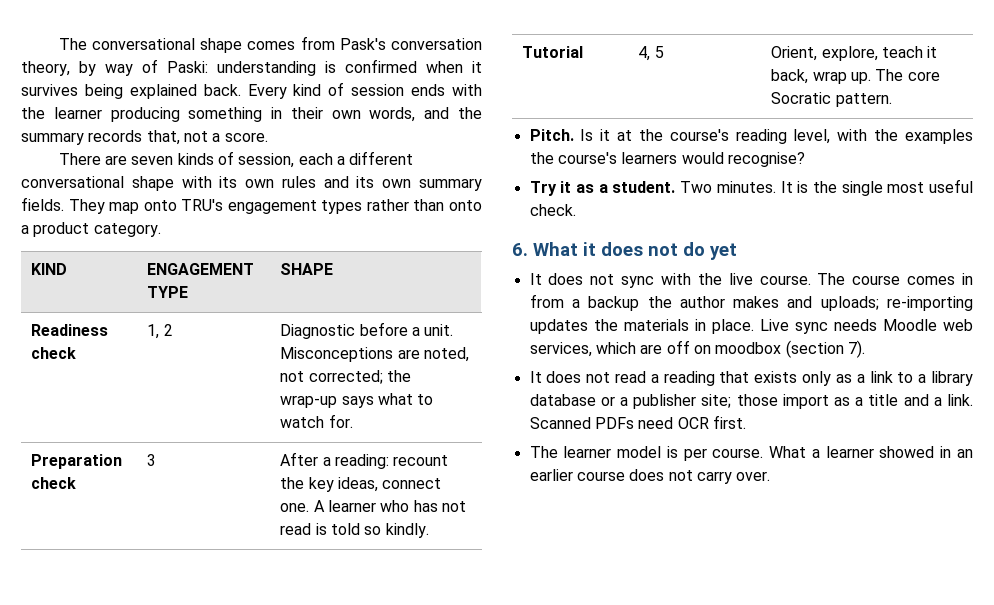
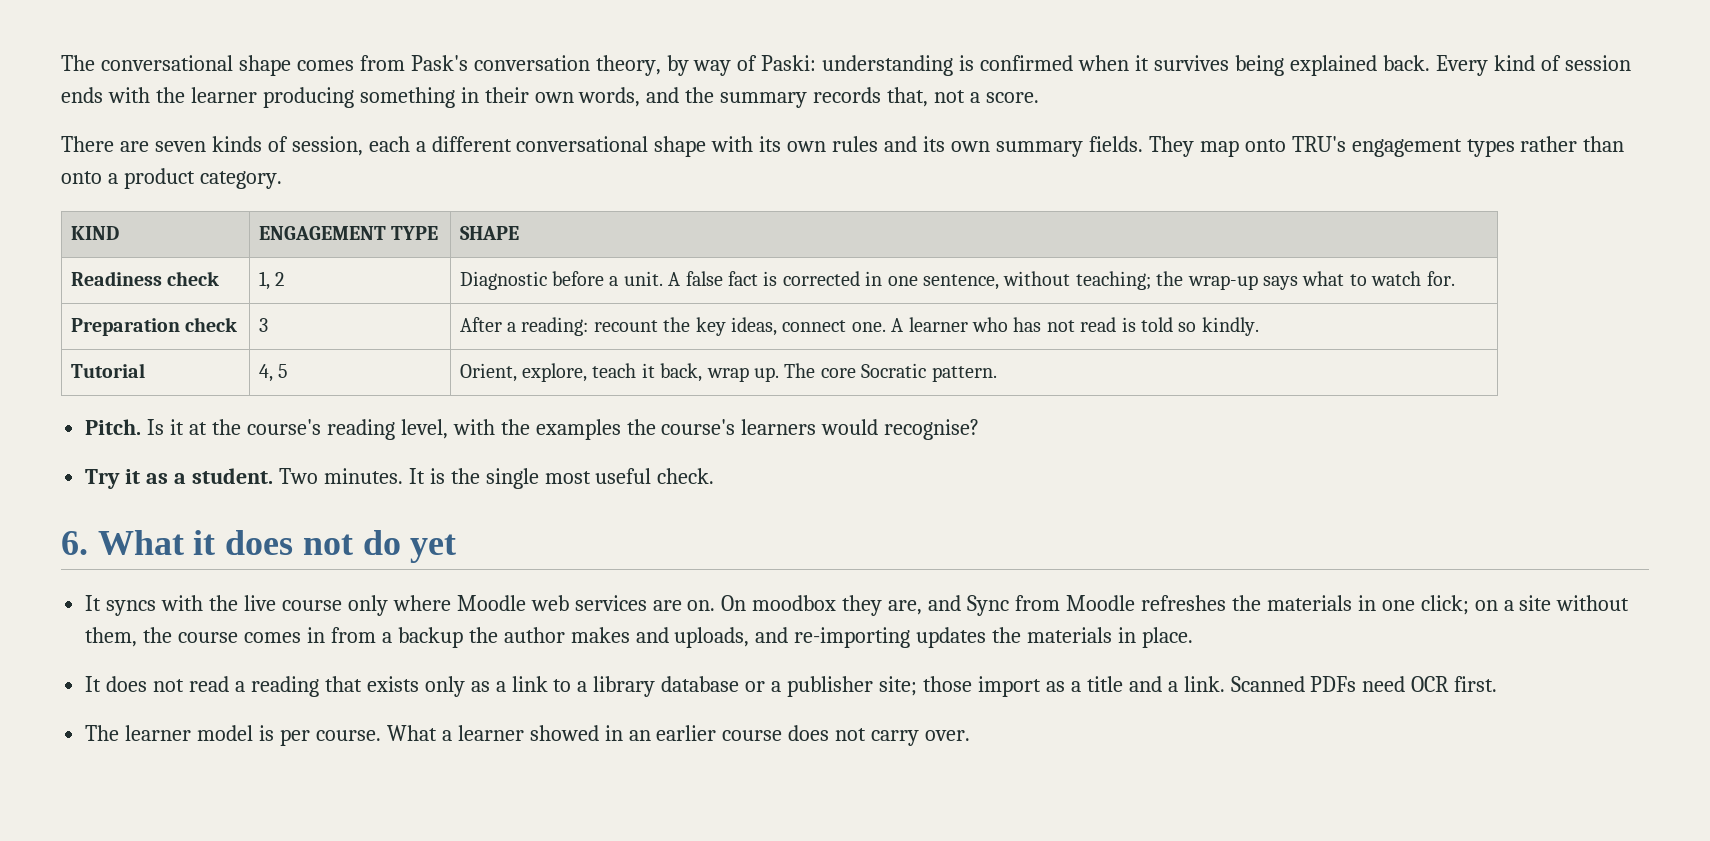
[280,347,469,362] [280,370,383,384] Misconceptions are noted, not corrected; -> [668,271,1151,290] A false fact is corrected in one sentence, without teaching;
[548,273,846,288] does not sync with the live course. The -> [106,595,1630,616] [85,627,173,647] syncs with the live course only where Moodle web services are on. On moodbox they are, and Sync from Moodle refreshes the materials in one click; on a site without them, the
[820,296,879,311] uploads; -> [674,627,789,648] uploads, and
[759,319,973,334] [529,340,865,358] Live sync needs Moodle web services, which are off on moodbox (section 7). -> (1194, 637) none

